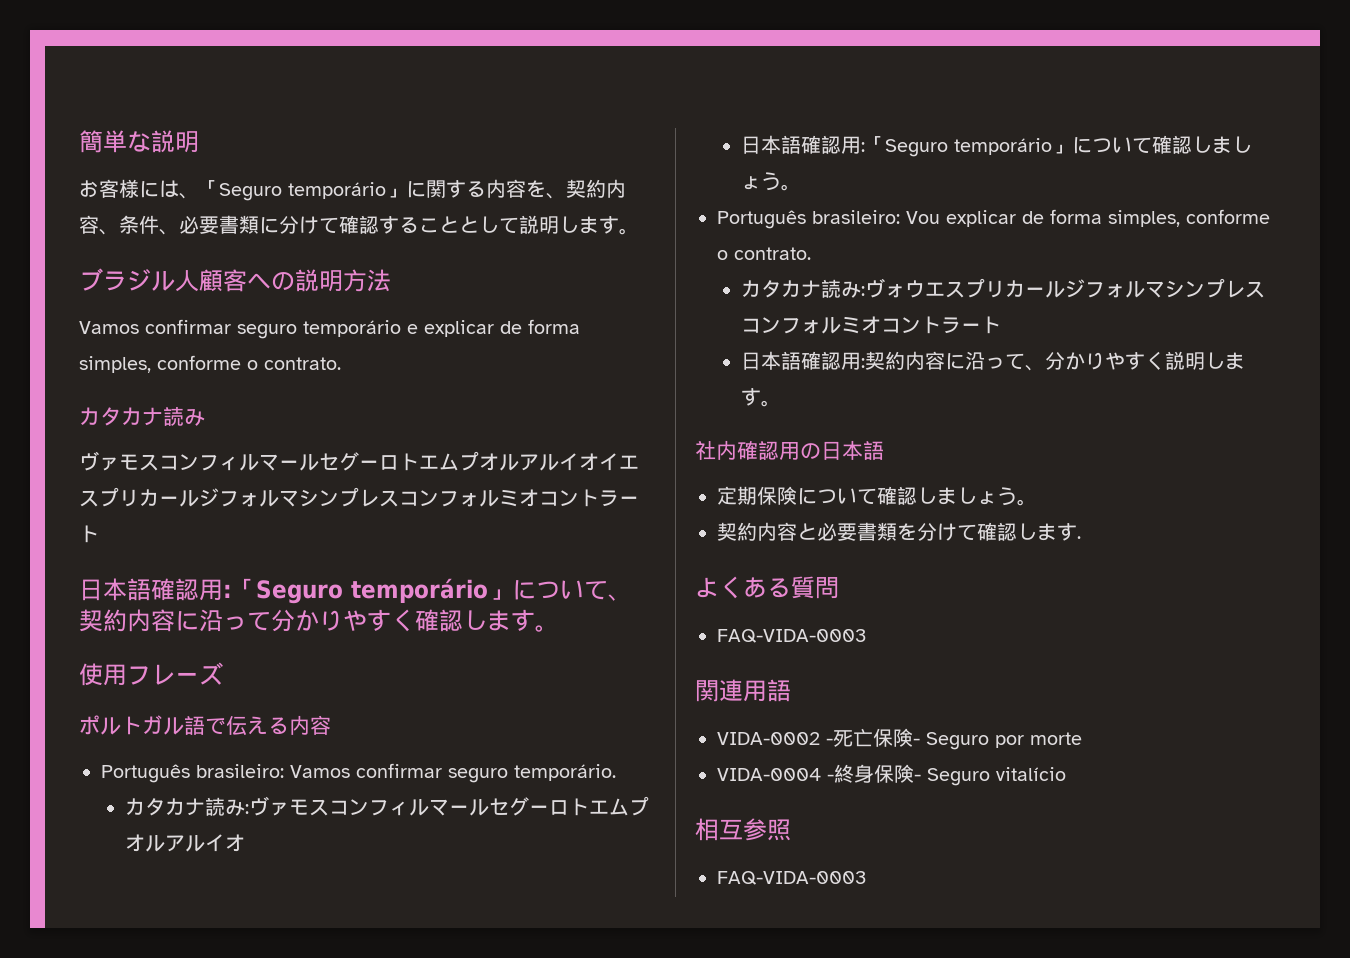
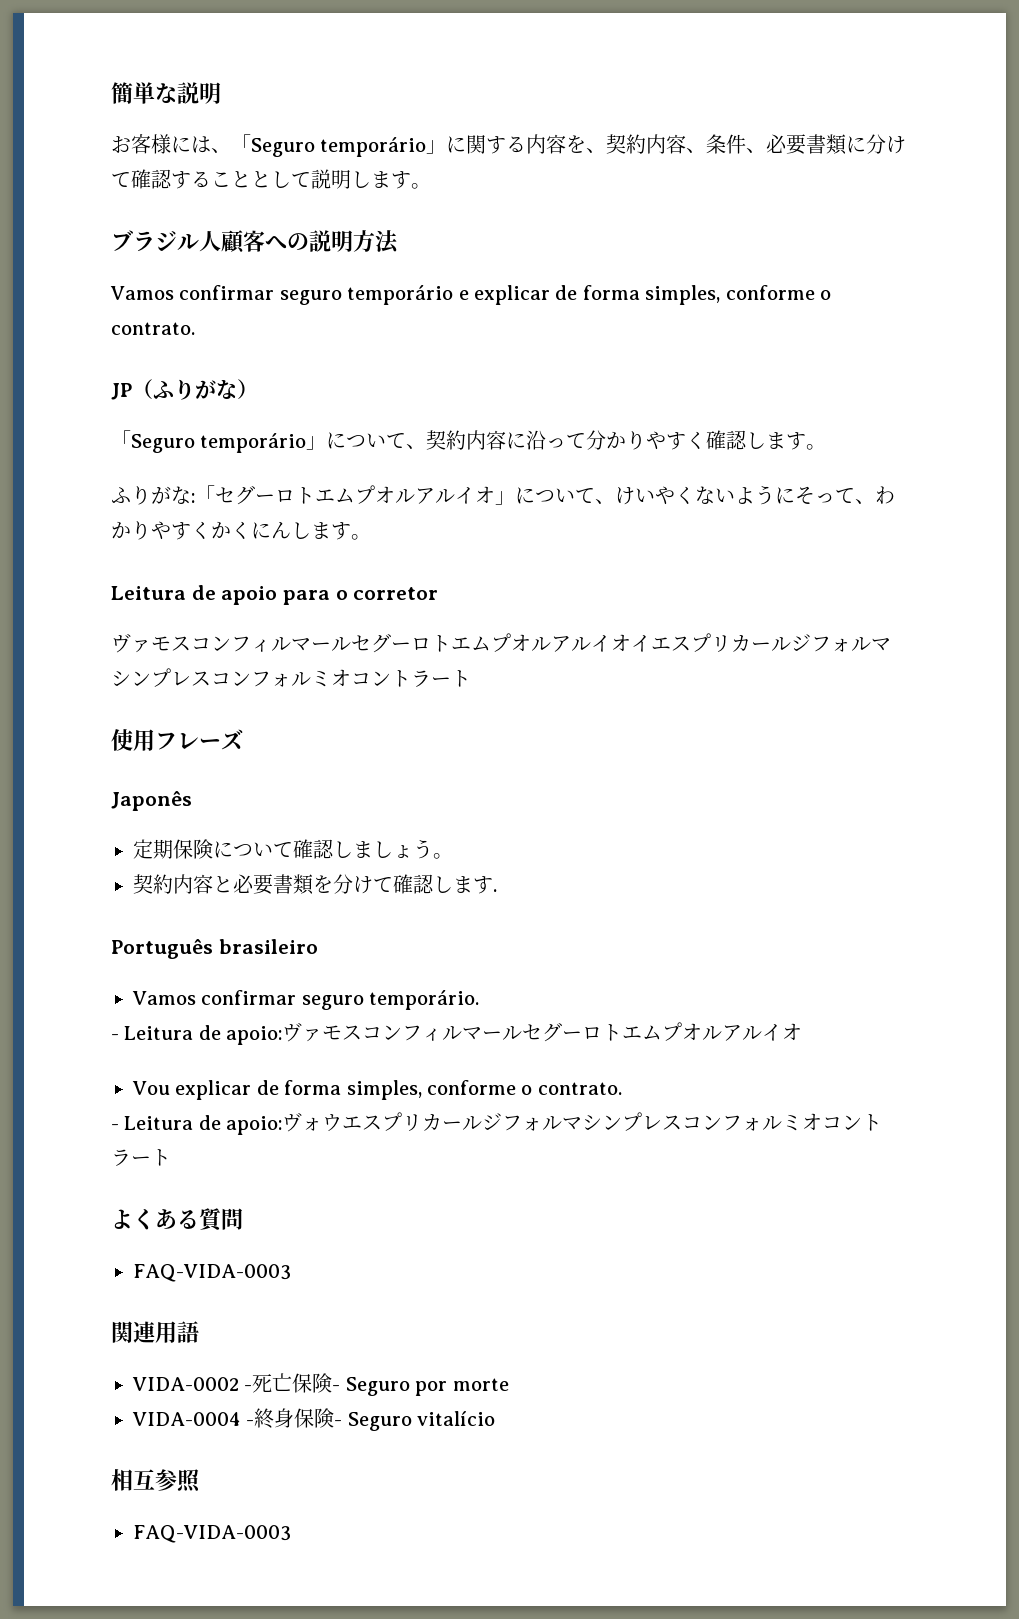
[79,407,205,426] カタカナ読み -> [111,379,258,400] [111,430,827,453] [111,485,895,505] [111,521,371,540] [111,585,439,605] JP（ふりがな） // 「Seguro temporário」について、契約内容に沿って分かりやすく確認します。 // ふりがな:「セグーロトエムプオルアルイオ」について、けいやくないようにそって、わかりやすくかくにんします。 // Leitura de apoio para o corretor
[79,578,632,604] [79,609,559,632] [79,662,223,686] [79,715,331,736] [101,763,616,783] [125,796,650,816] [125,834,246,852] [741,135,1253,157] [741,172,802,191] [717,209,1270,229] [717,247,811,260] [741,278,1266,298] [741,316,1002,334] [741,351,1246,371] [741,388,782,407] [695,440,884,460] 日本語確認用:「Seguro temporário」について、契約内容に沿って分かりやすく確認します。 // 使用フレーズ // ポルトガル語で伝える内容 // Português brasileiro: Vamos confirmar seguro temporário. // カタカナ読み:ヴァモスコンフィルマールセグーロトエムプオルアルイオ // 日本語確認用:「Seguro temporário」について確認しましょう。 // Português brasileiro: Vou explicar de forma simples, conforme o contrato. // カタカナ読み:ヴォウエスプリカールジフォルマシンプレスコンフォルミオコントラート // 日本語確認用:契約内容に沿って、分かりやすく説明します。 // 社内確認用の日本語 -> [111,729,243,751] [111,791,192,811] 使用フレーズ // Japonês
(1081, 537) none -> [111,939,318,959] [132,990,480,1010] [111,1022,803,1045] [132,1080,622,1100] [111,1112,883,1135] [111,1149,171,1166] // Português brasileiro // Vamos confirmar seguro temporário. // - Leitura de apoio:ヴァモスコンフィルマールセグーロトエムプオルアルイオ // Vou explicar de forma simples, conforme o contrato. // - Leitura de apoio:ヴォウエスプリカールジフォルマシンプレスコンフォルミオコントラート

